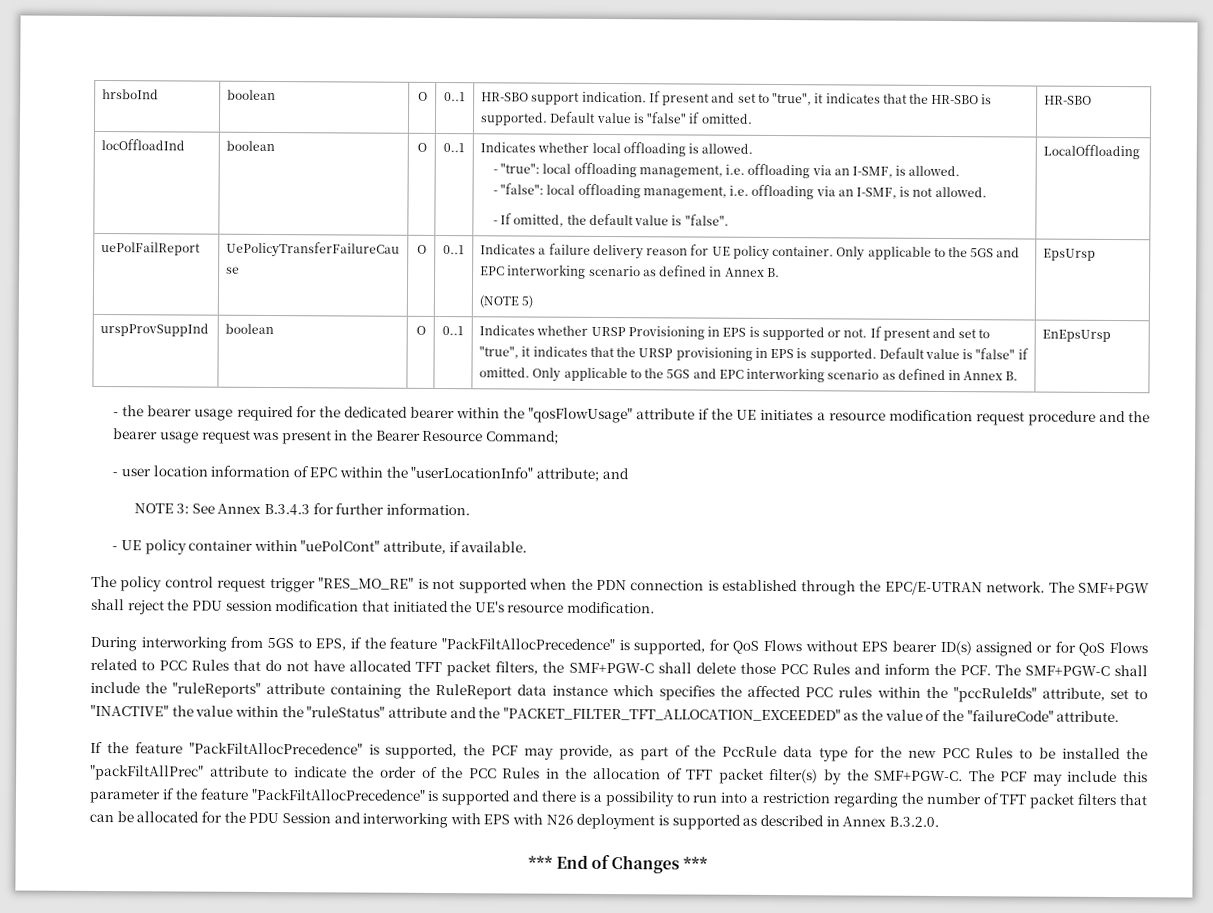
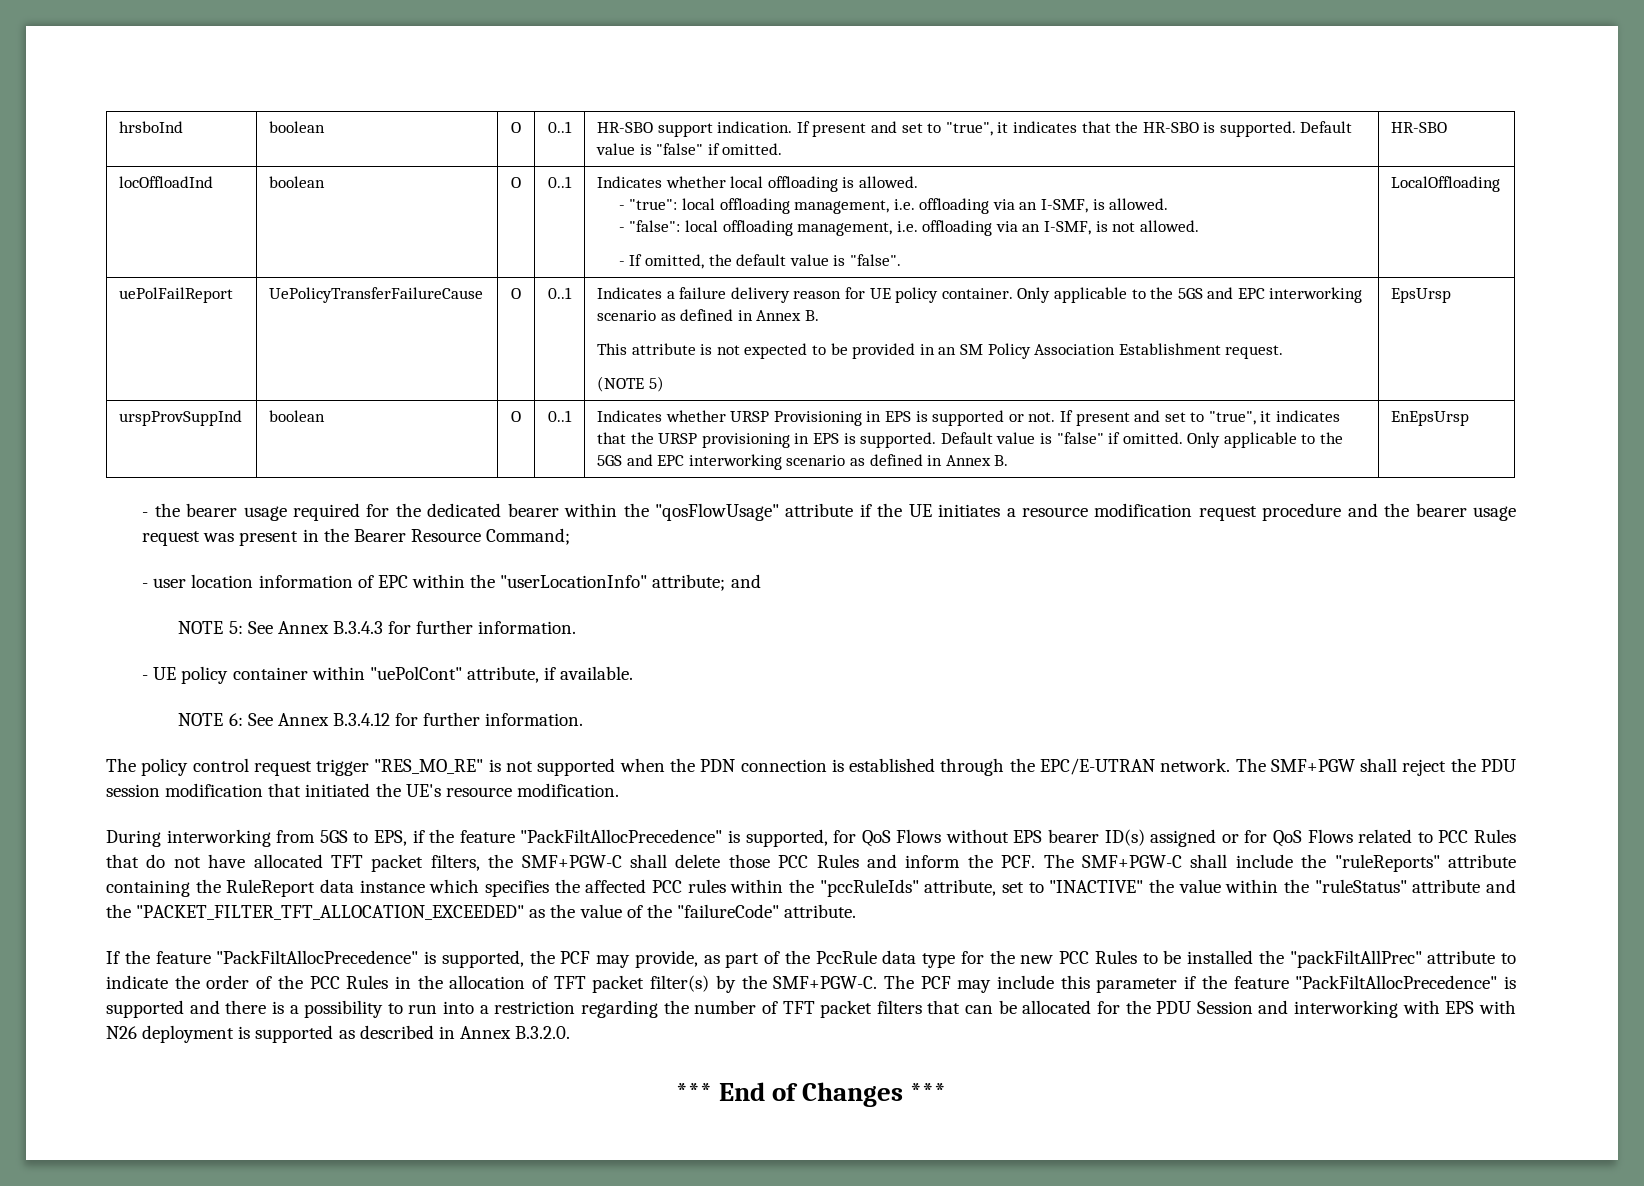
(780, 272) none -> [597,343,1284,359] // This attribute is not expected to be provided in an SM Policy Association Establishment request.
[176,503,190,514] 3: -> [228,621,243,634] 5:
(528, 547) none -> [178,712,584,726] // NOTE 6: See Annex B.3.4.12 for further information.

